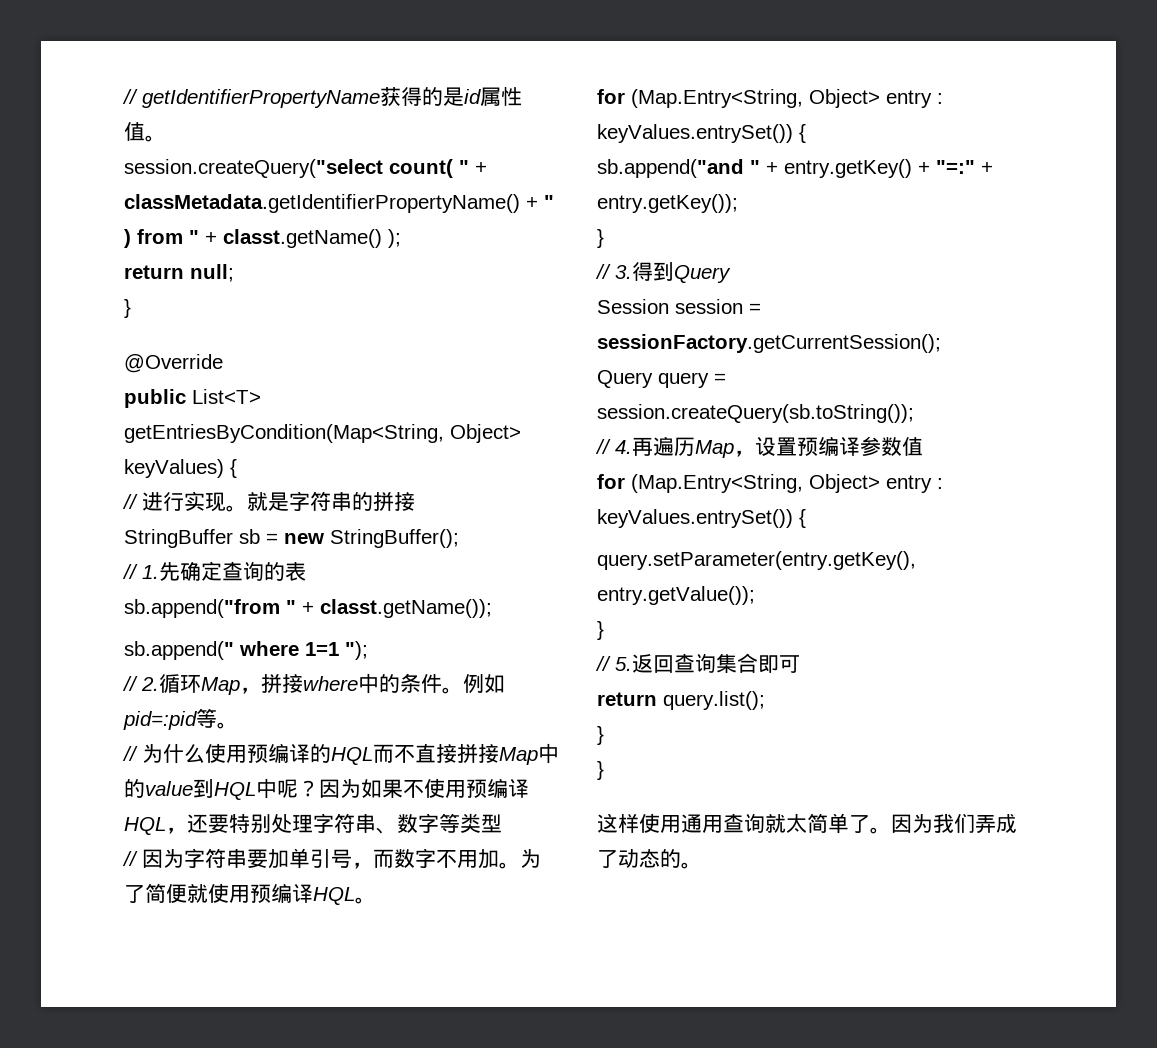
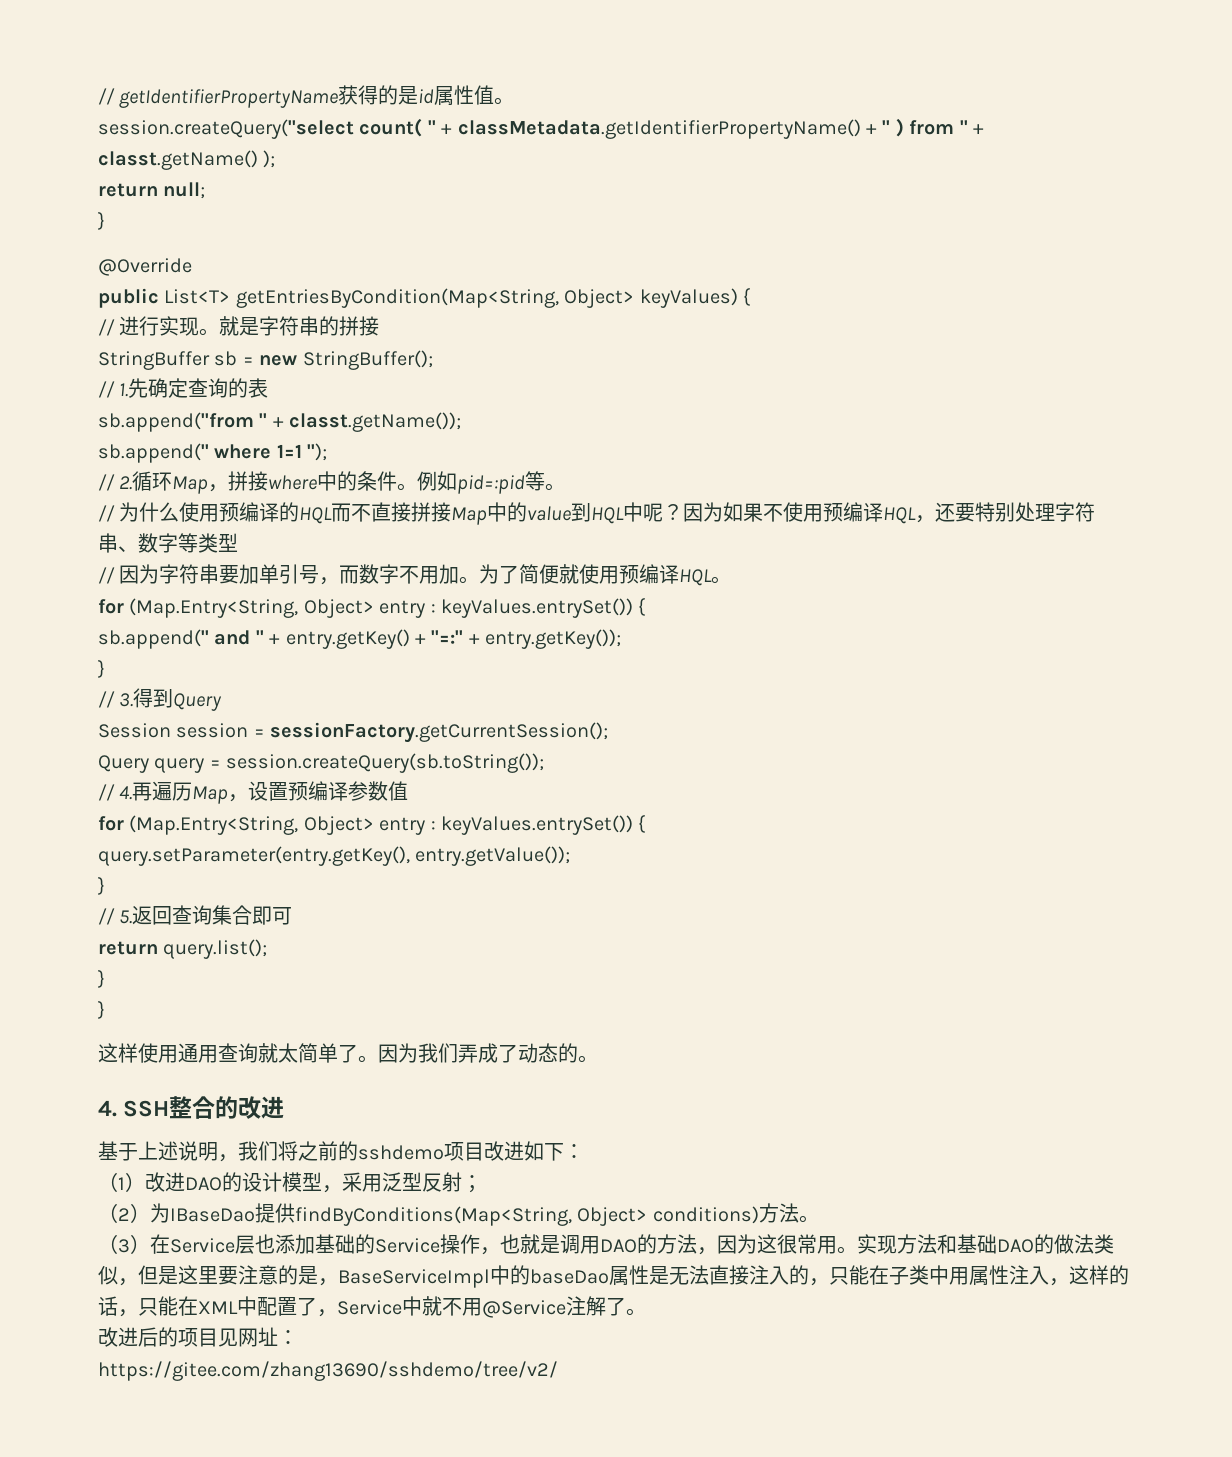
[597,159,744,178] sb.append("and -> [98,629,251,649] sb.append(" and
(702, 865) none -> [98,1096,285,1119] [98,1141,584,1162] [98,1172,482,1193] [98,1203,819,1226] [98,1234,1114,1255] [98,1265,1129,1288] [98,1296,646,1318] [98,1327,298,1347] [98,1361,558,1381] // 4. SSH整合的改进 // 基于上述说明，我们将之前的sshdemo项目改进如下： // （1）改进DAO的设计模型，采用泛型反射； // （2）为IBaseDao提供findByConditions(Map<String, Object> conditions)方法。 // （3）在Service层也添加基础的Service操作，也就是调用DAO的方法，因为这很常用。实现方法和基础DAO的做法类似，但是这里要注意的是，BaseServiceImpl中的baseDao属性是无法直接注入的，只能在子类中用属性注入，这样的话，只能在XML中配置了，Service中就不用@Service注解了。 // 改进后的项目见网址： // https://gitee.com/zhang13690/sshdemo/tree/v2/

